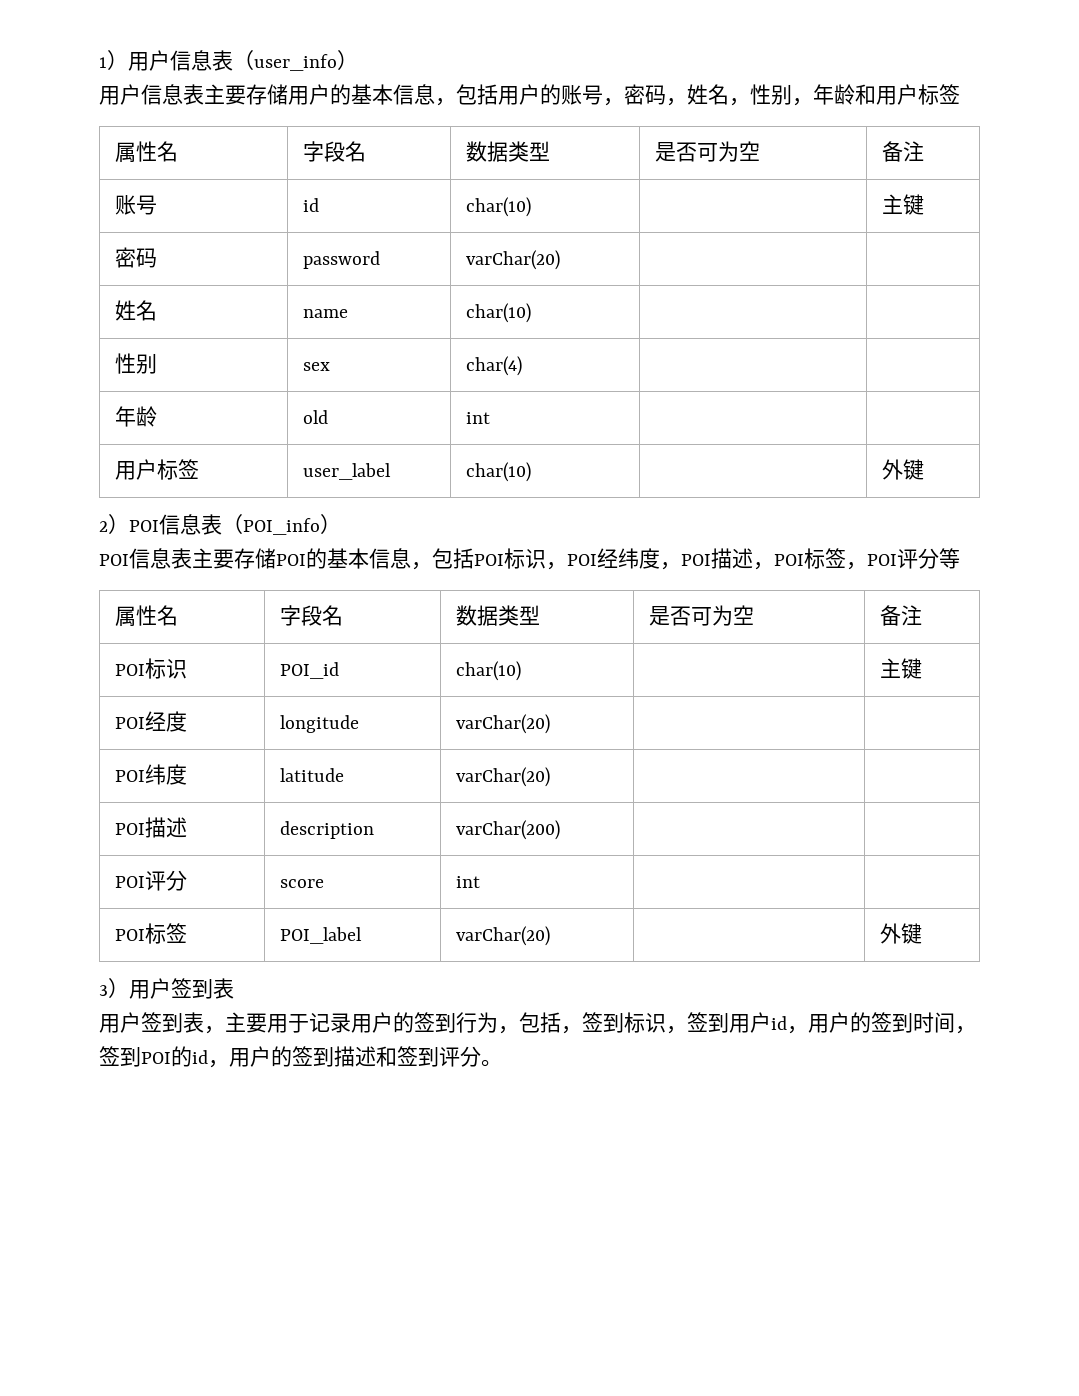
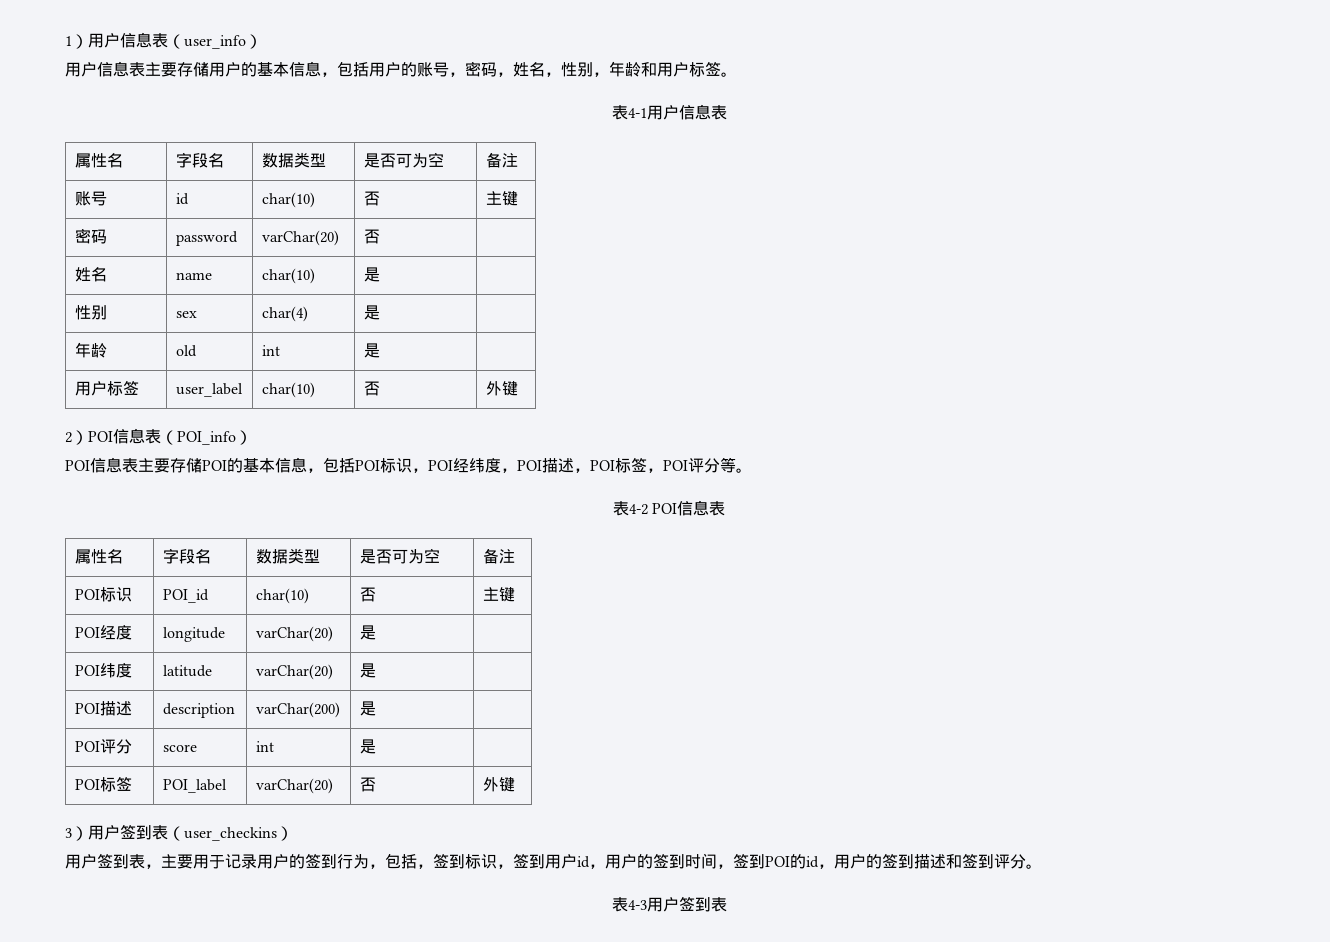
(960, 94) none -> [721,72,737,77] [611,104,727,120] 。 // 表4-1用户信息表
(532, 207) none -> [363,191,380,206] 否
(561, 260) none -> [363,229,380,244] 否
(532, 313) none -> [363,267,380,282] 是
(523, 366) none -> [363,305,380,320] 是
(491, 418) none -> [363,343,380,358] 是
(532, 472) none -> [363,381,380,396] 否
(960, 558) none -> [736,468,752,473] [612,500,726,516] 。 // 表4-2 POI信息表
(522, 671) none -> [359,587,376,602] 否
(551, 724) none -> [359,625,376,640] 是
(551, 777) none -> [359,663,376,678] 是
(561, 830) none -> [359,701,376,716] 是
(481, 882) none -> [359,739,376,754] 是
(551, 936) none -> [359,777,376,792] 否
(234, 988) none -> [168,826,293,841] （user_checkins）
(502, 1063) none -> [611,896,727,912] // 表4-3用户签到表

